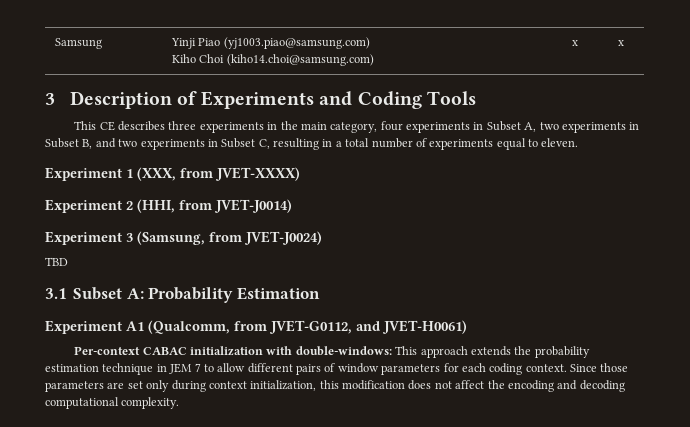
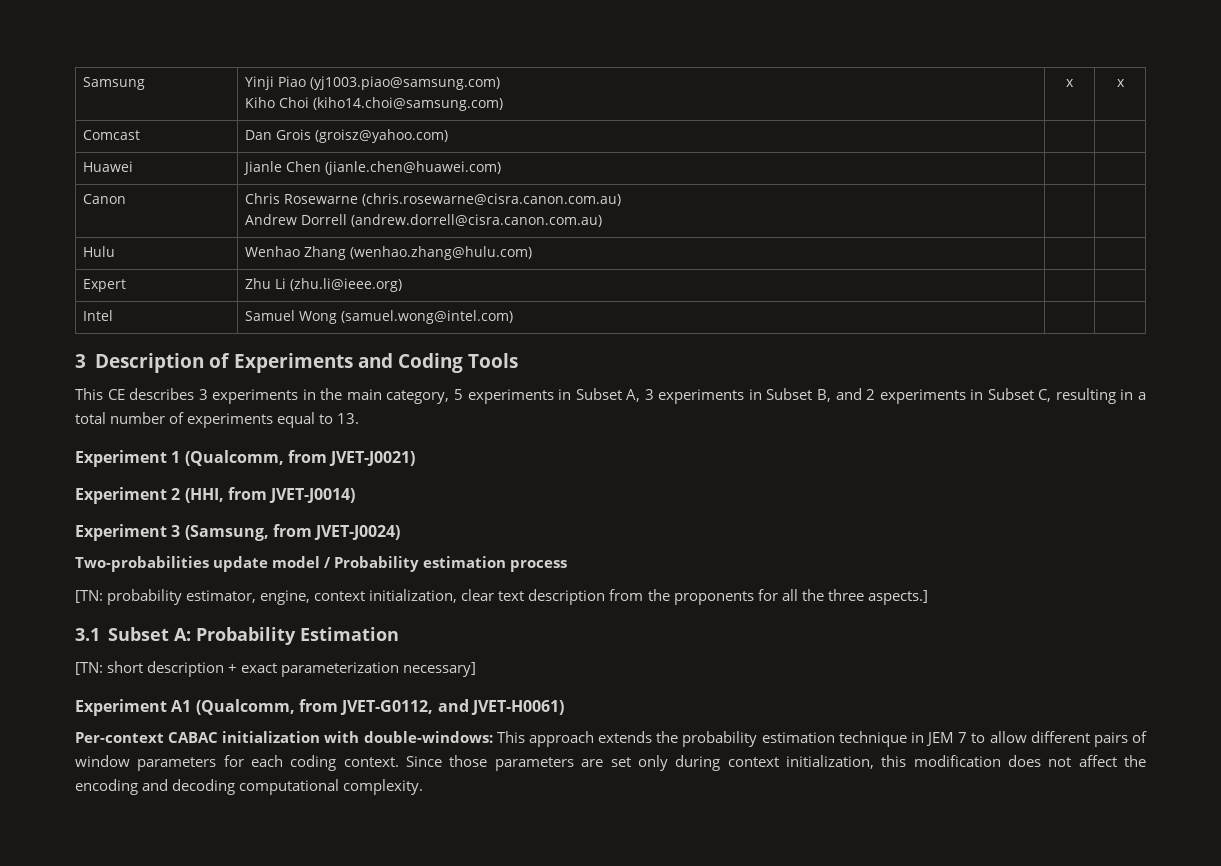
(624, 43) none -> [83,130,141,140] [245,129,449,143] [83,161,134,172] [243,161,502,175] [83,194,127,204] [245,193,622,206] [245,214,603,227] [83,246,116,257] [245,246,533,260] [83,279,127,292] [245,278,403,292] [83,310,114,321] [245,310,514,324] // Comcast | Dan Grois (groisz@yahoo.com) | | // Huawei | Jianle Chen (jianle.chen@huawei.com) | | // Canon | Chris Rosewarne (chris.rosewarne@cisra.canon.com.au) // Andrew Dorrell (andrew.dorrell@cisra.canon.com.au) | | // Hulu | Wenhao Zhang (wenhao.zhang@hulu.com) | | // Expert | Zhu Li (zhu.li@ieee.org) | | // Intel | Samuel Wong (samuel.wong@intel.com) | |
[168,121,197,130] three -> [198,389,208,400] 3
[380,121,403,131] four -> [454,389,463,400] 5
[539,122,559,130] two -> [644,389,654,400] 3
[118,139,138,147] two -> [866,389,876,400] 2
[541,138,579,147] eleven. -> [337,413,360,424] 13.
[137,167,300,181] (XXX, from JVET-XXXX) -> [184,450,416,466] (Qualcomm, from JVET-J0021)
[45,257,68,266] TBD -> [75,556,568,572] [75,589,928,605] Two-probabilities update model / Probability estimation process // [TN: probability estimator, engine, context initialization, clear text description from the proponents for all the three aspects.]
(321, 293) none -> [75,661,477,677] // [TN: short description + exact parameterization necessary]

